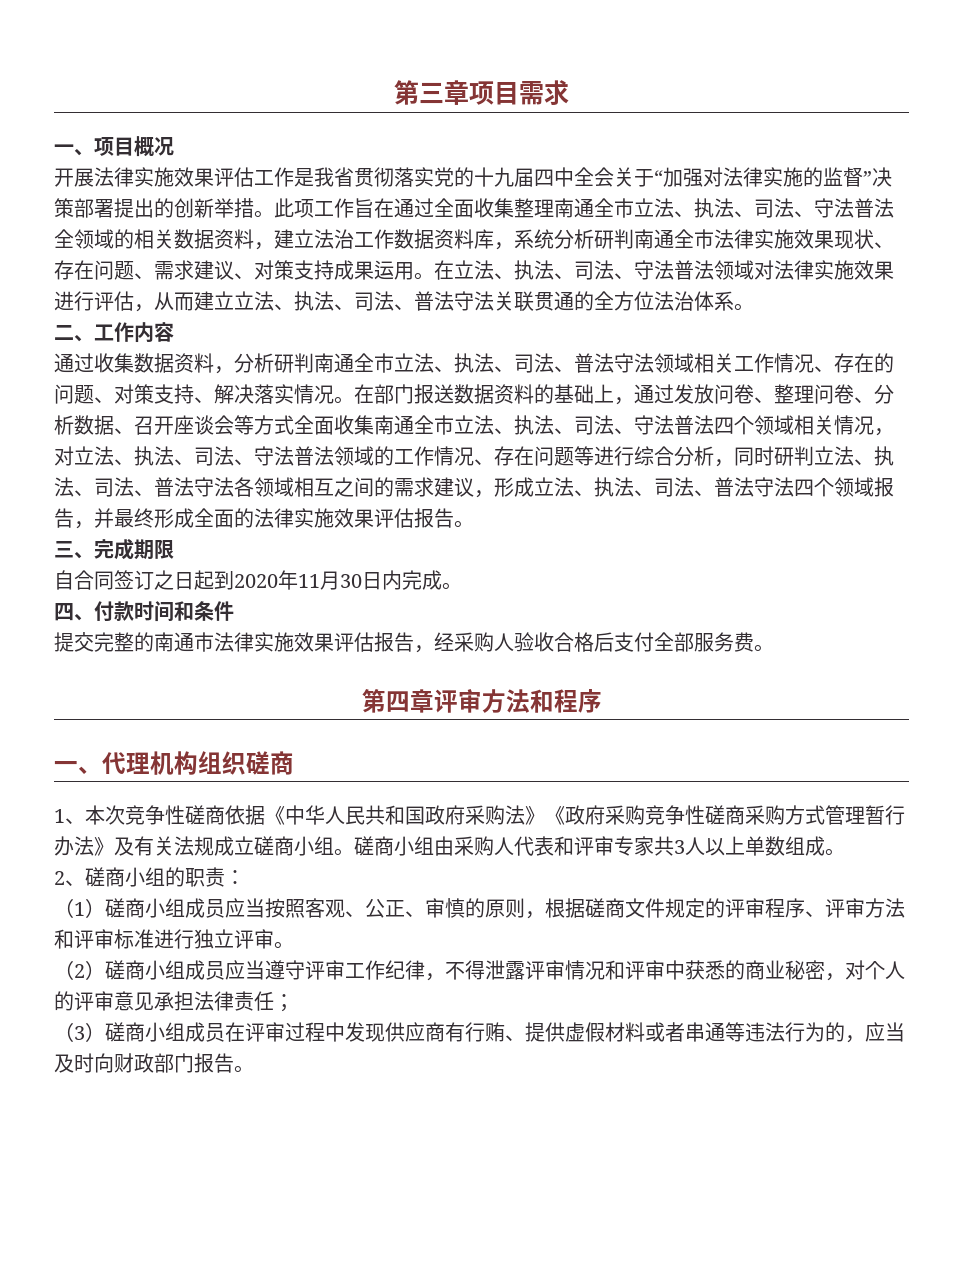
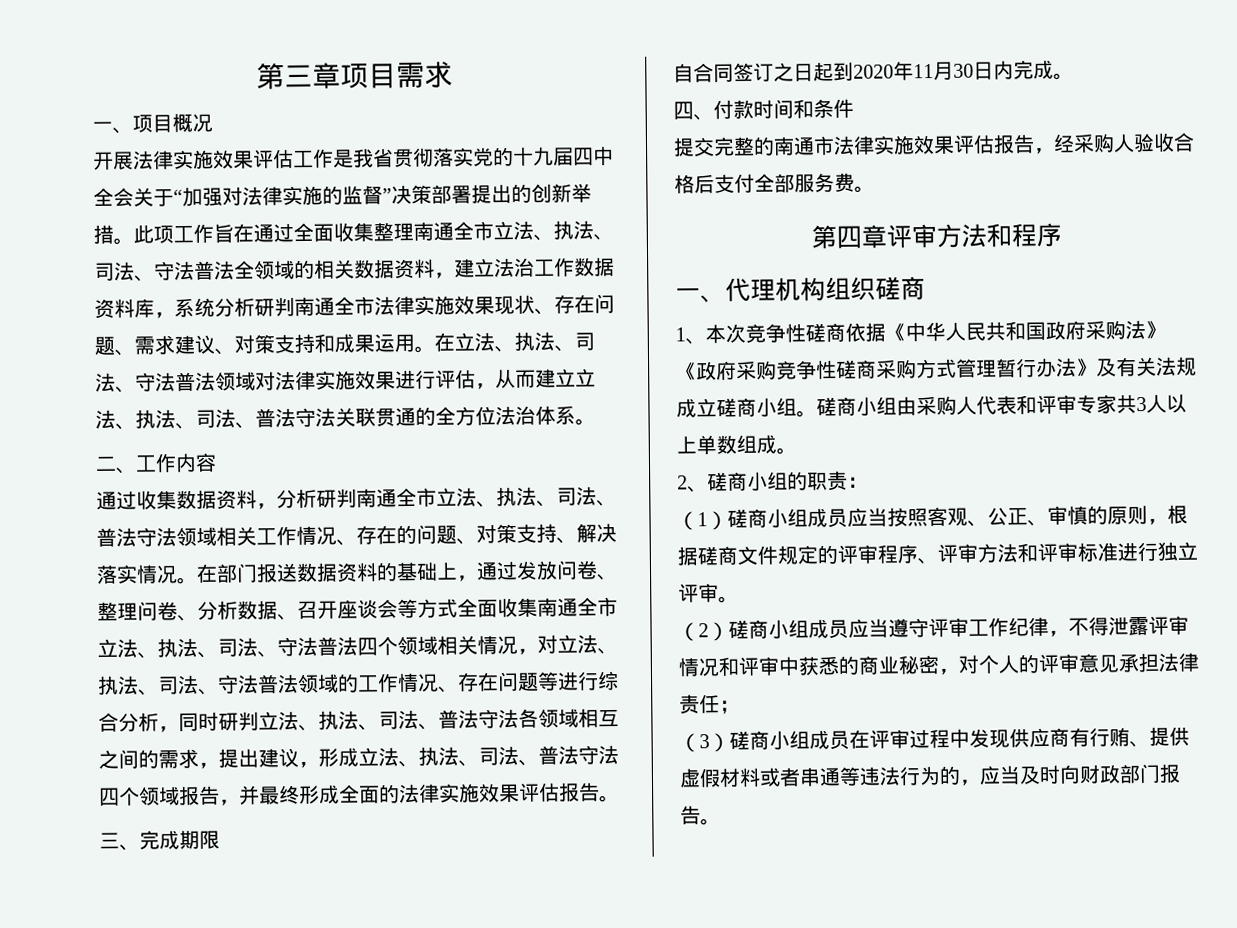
(334, 270) none -> [314,333,335,353] 和
(434, 487) none -> [198,748,259,769] ，提出

